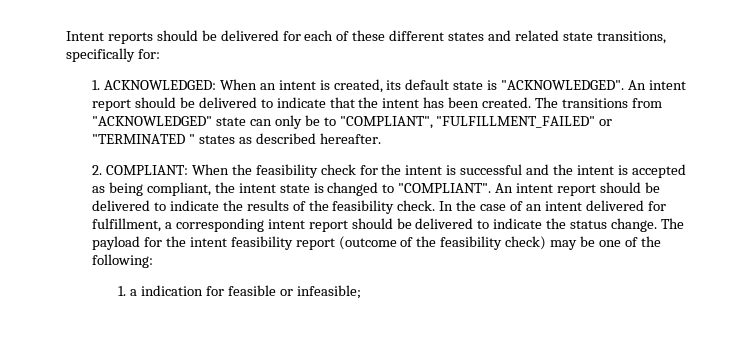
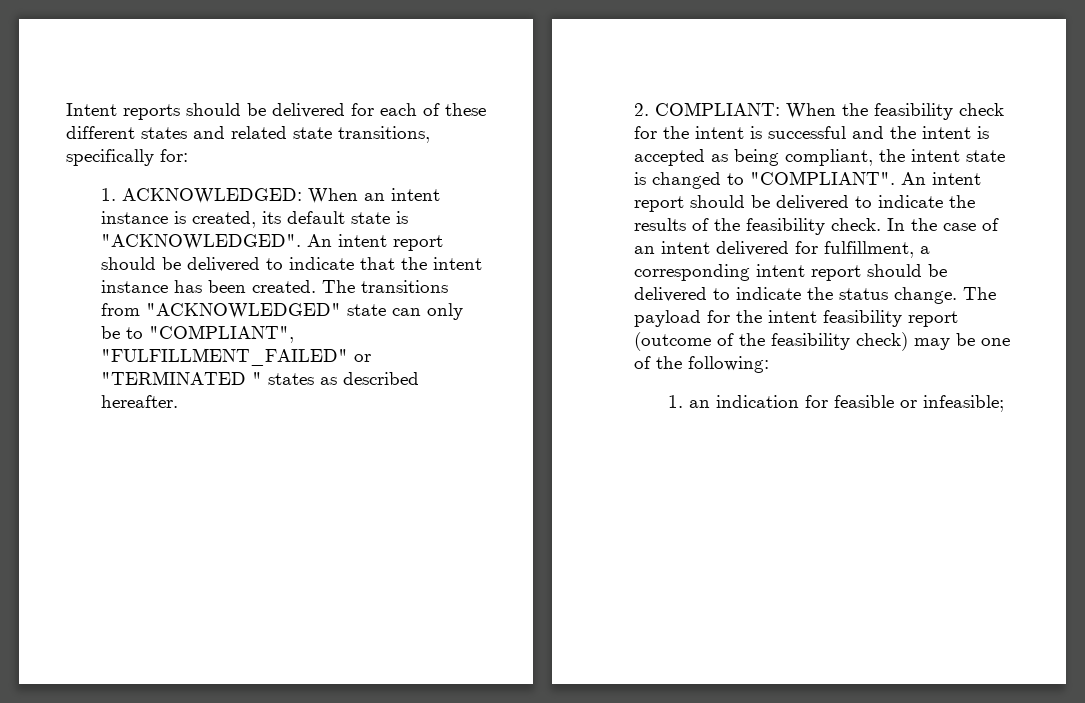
(316, 85) none -> [100,211,168,224] instance
(420, 103) none -> [100,280,168,293] instance
[130,289,138,296] a -> [689,400,711,408] an

